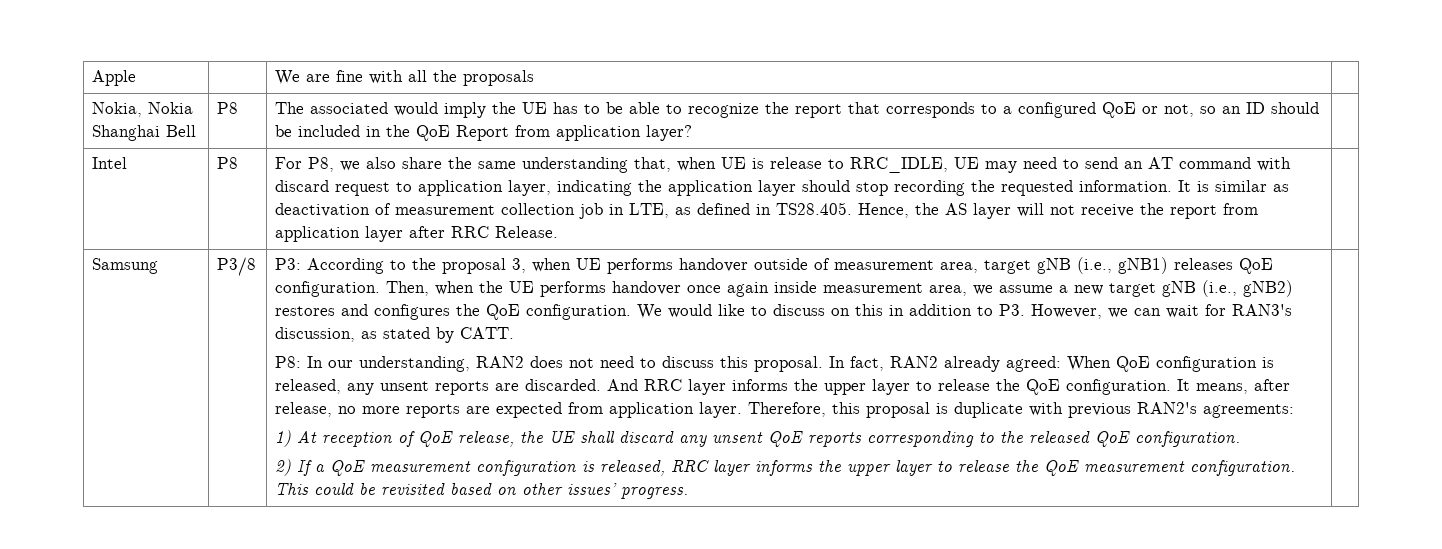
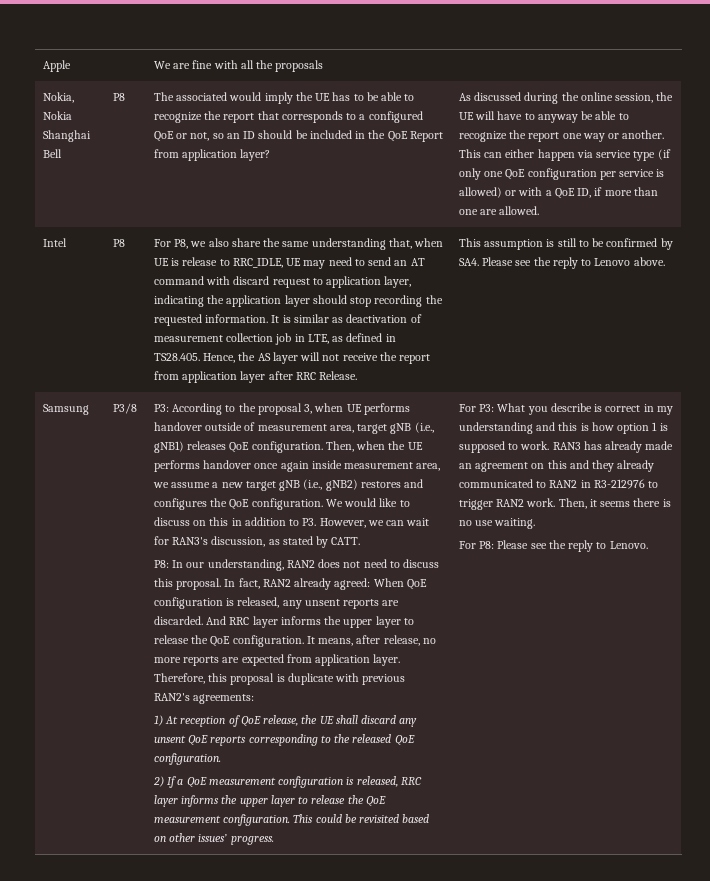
(692, 133) none -> [458,92,674,104] [458,111,629,123] [458,130,665,142] [458,149,671,161] [458,168,665,180] [458,187,658,199] [458,206,540,215] As discussed during the online session, the UE will have to anyway be able to recognize the report one way or another. This can either happen via service type (if only one QoE configuration per service is allowed) or with a QoE ID, if more than one are allowed.
(558, 232) none -> [458,238,673,250] [458,257,665,269] This assumption is still to be confirmed by SA4. Please see the reply to Lenovo above.
(688, 493) none -> [458,403,673,415] [458,422,668,434] [458,441,674,453] [458,460,655,472] [458,479,659,489] [458,498,671,510] [458,518,536,529] [458,540,648,552] For P3: What you describe is correct in my understanding and this is how option 1 is supposed to work. RAN3 has already made an agreement on this and they already communicated to RAN2 in R3-212976 to trigger RAN2 work. Then, it seems there is no use waiting. // For P8: Please see the reply to Lenovo.

